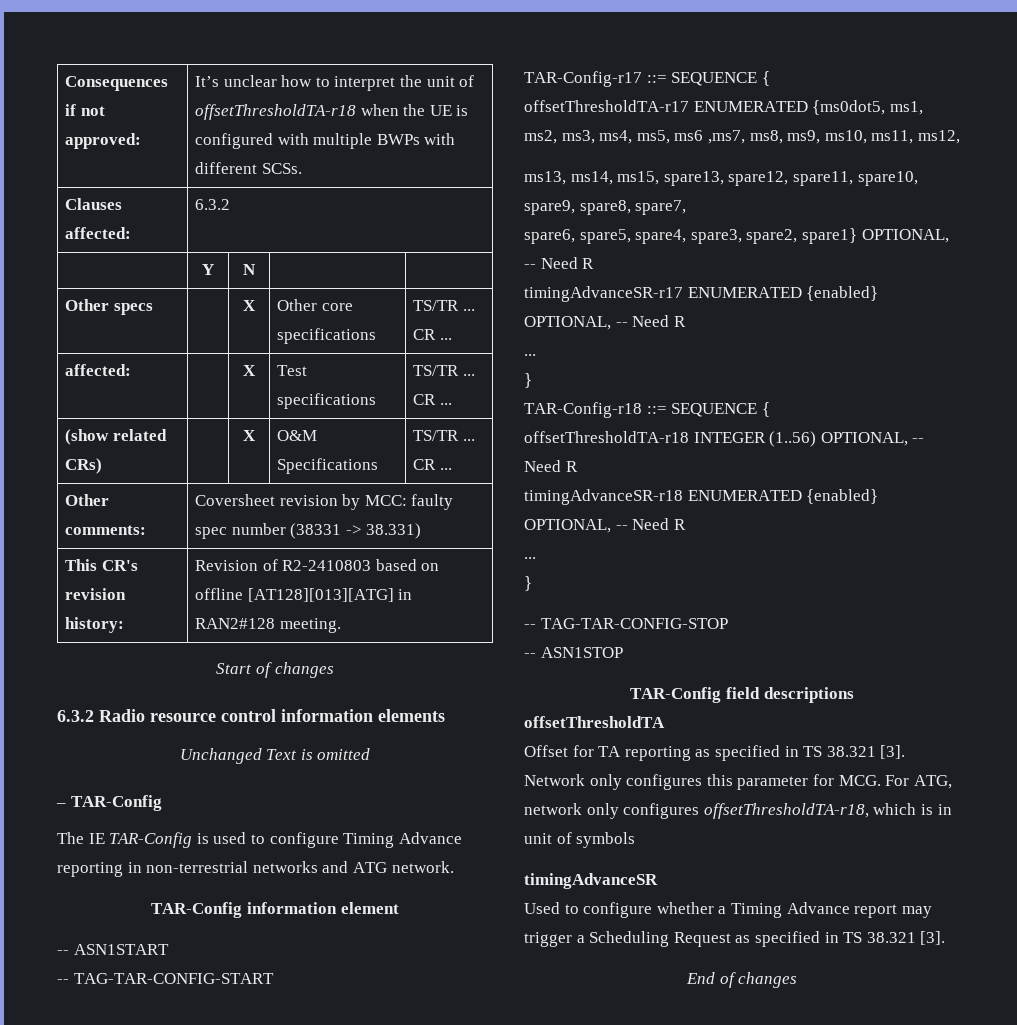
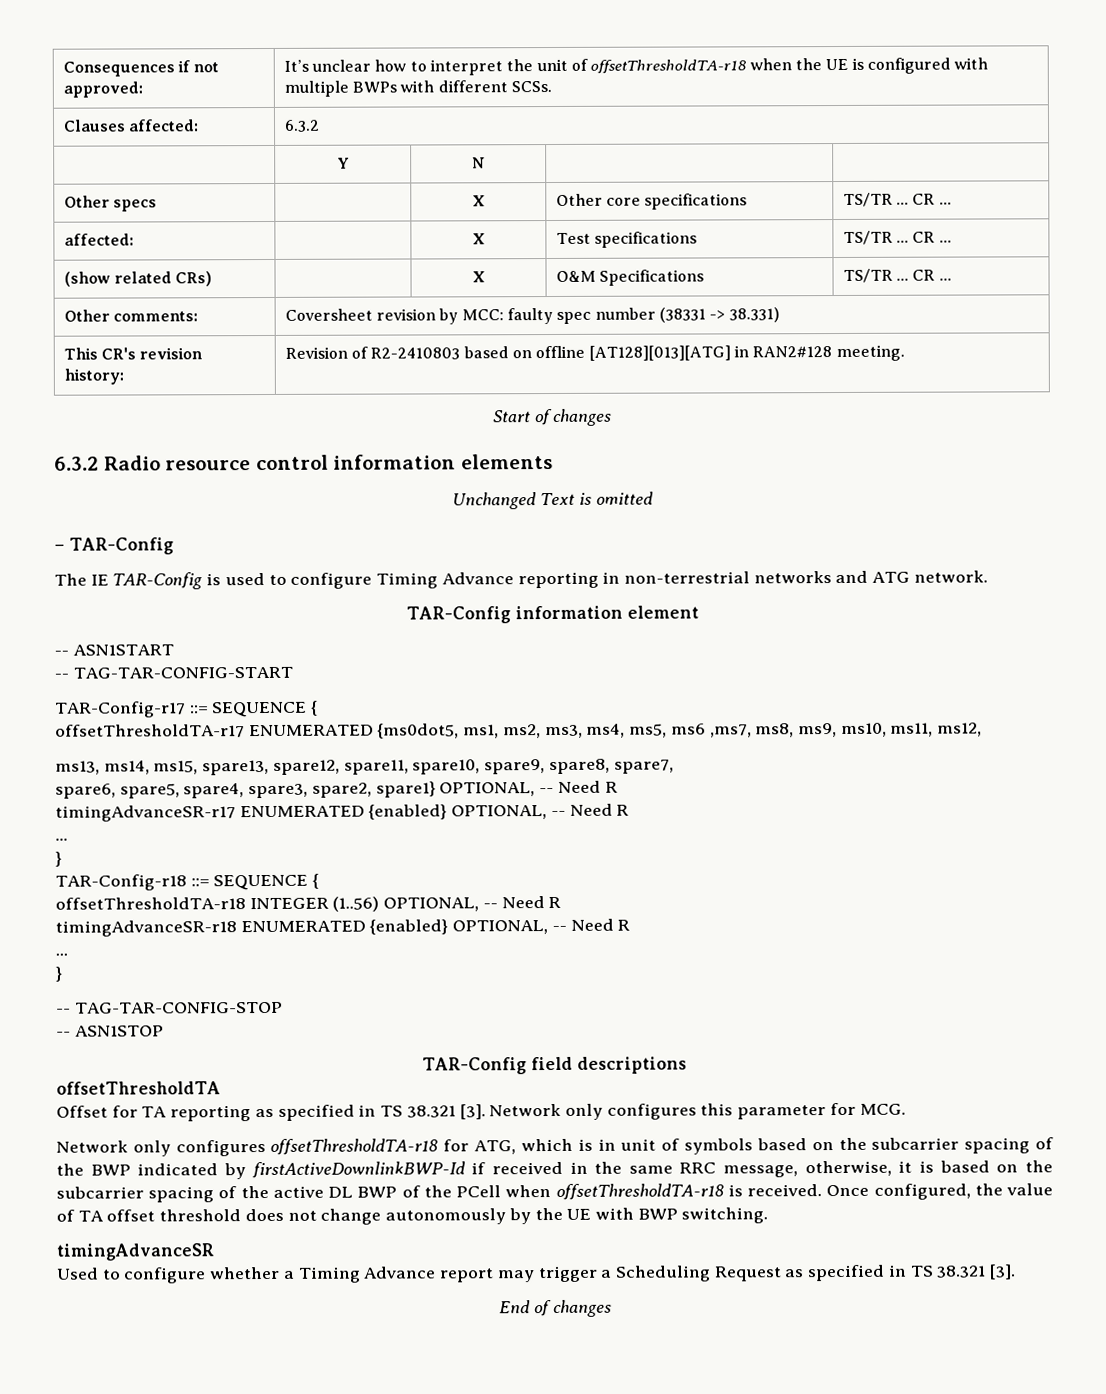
[885,775,952,789] [524,803,869,819] For ATG, network only configures offsetThresholdTA-r18, -> [56,1138,517,1157] // Network only configures offsetThresholdTA-r18 for ATG,
(636, 840) none -> [756,1137,1054,1154] [56,1160,1053,1180] [56,1183,1054,1203] [56,1207,769,1225] based on the subcarrier spacing of the BWP indicated by firstActiveDownlinkBWP-Id if received in the same RRC message, otherwise, it is based on the subcarrier spacing of the active DL BWP of the PCell when offsetThresholdTA-r18 is received. Once configured, the value of TA offset threshold does not change autonomously by the UE with BWP switching.

